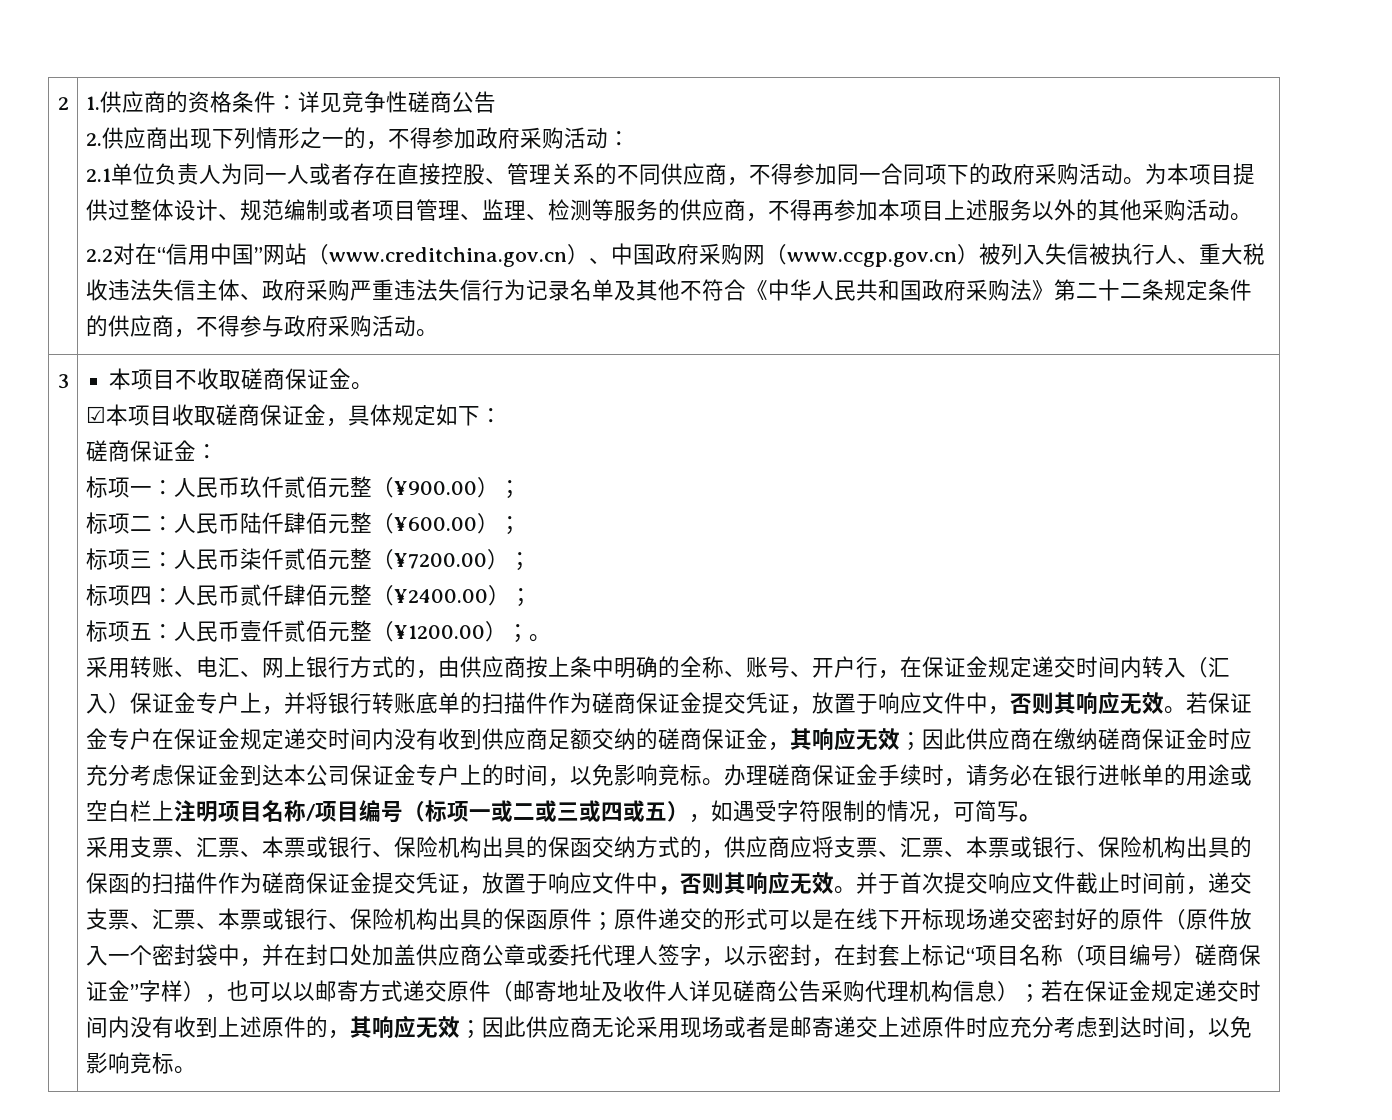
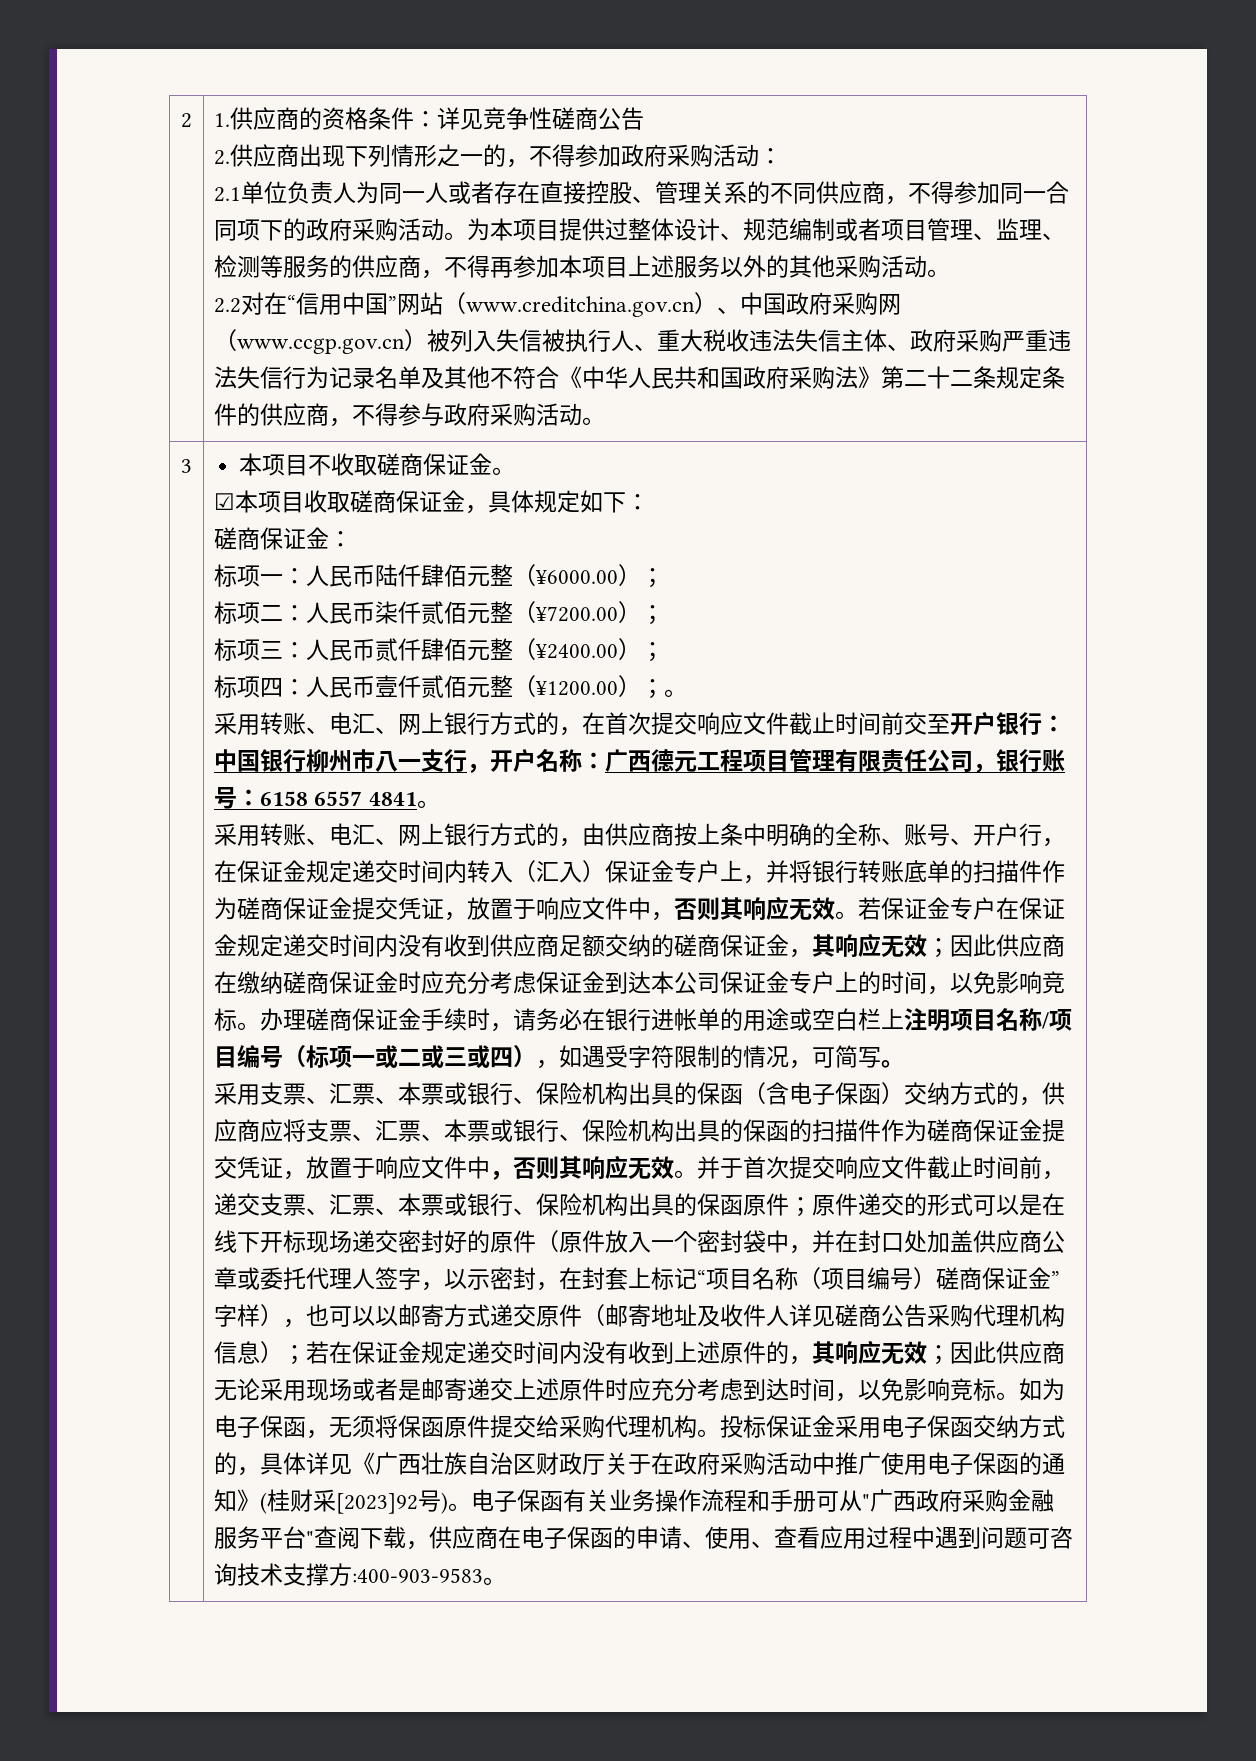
[239,476,521,499] [85,512,240,534] 玖仟贰佰元整（¥900.00）； // 标项二：人民币 -> (376, 576) none
[393,513,521,535] [85,548,152,570] ¥600.00）； // 标项三 -> [535,564,665,588] [214,601,284,624] ¥6000.00）； // 标项二
[129,586,152,605] 四 -> [260,641,284,659] 三
[129,623,152,640] 五 -> [260,678,284,697] 四
(551, 638) none -> [214,712,1066,736] [214,749,1066,773] [214,787,440,809] // 采用转账、电汇、网上银行方式的，在首次提交响应文件截止时间前交至开户银行：中国银行柳州市八一支行，开户名称：广西德元工程项目管理有限责任公司，银行账号：6158 6557 4841。
[622,800,667,822] 或五 -> (514, 1057) none
(592, 848) none -> [743,1082,905,1105] （含电子保函）
(196, 1070) none -> [1019,1378,1066,1401] [214,1415,1066,1439] [214,1452,1066,1476] [214,1489,1055,1514] [214,1526,1074,1550] [214,1563,507,1586] 如为电子保函，无须将保函原件提交给采购代理机构。投标保证金采用电子保函交纳方式的，具体详见《广西壮族自治区财政厅关于在政府采购活动中推广使用电子保函的通知》(桂财采[2023]92号)。电子保函有关业务操作流程和手册可从"广西政府采购金融服务平台"查阅下载，供应商在电子保函的申请、使用、查看应用过程中遇到问题可咨询技术支撑方:400-903-9583。

